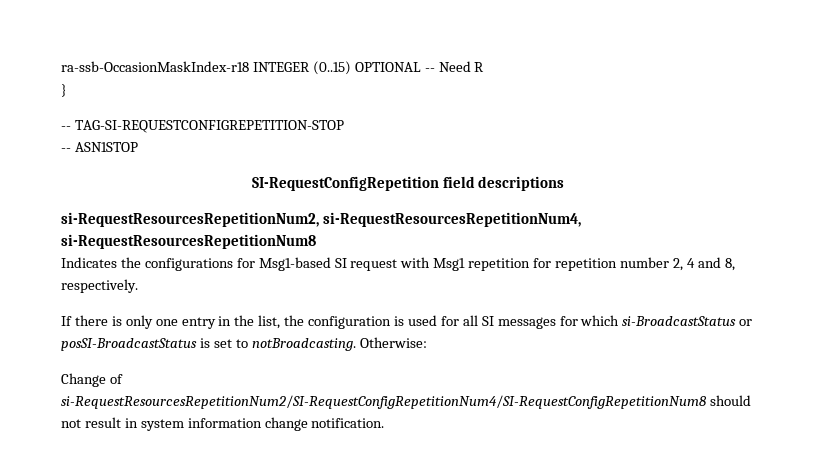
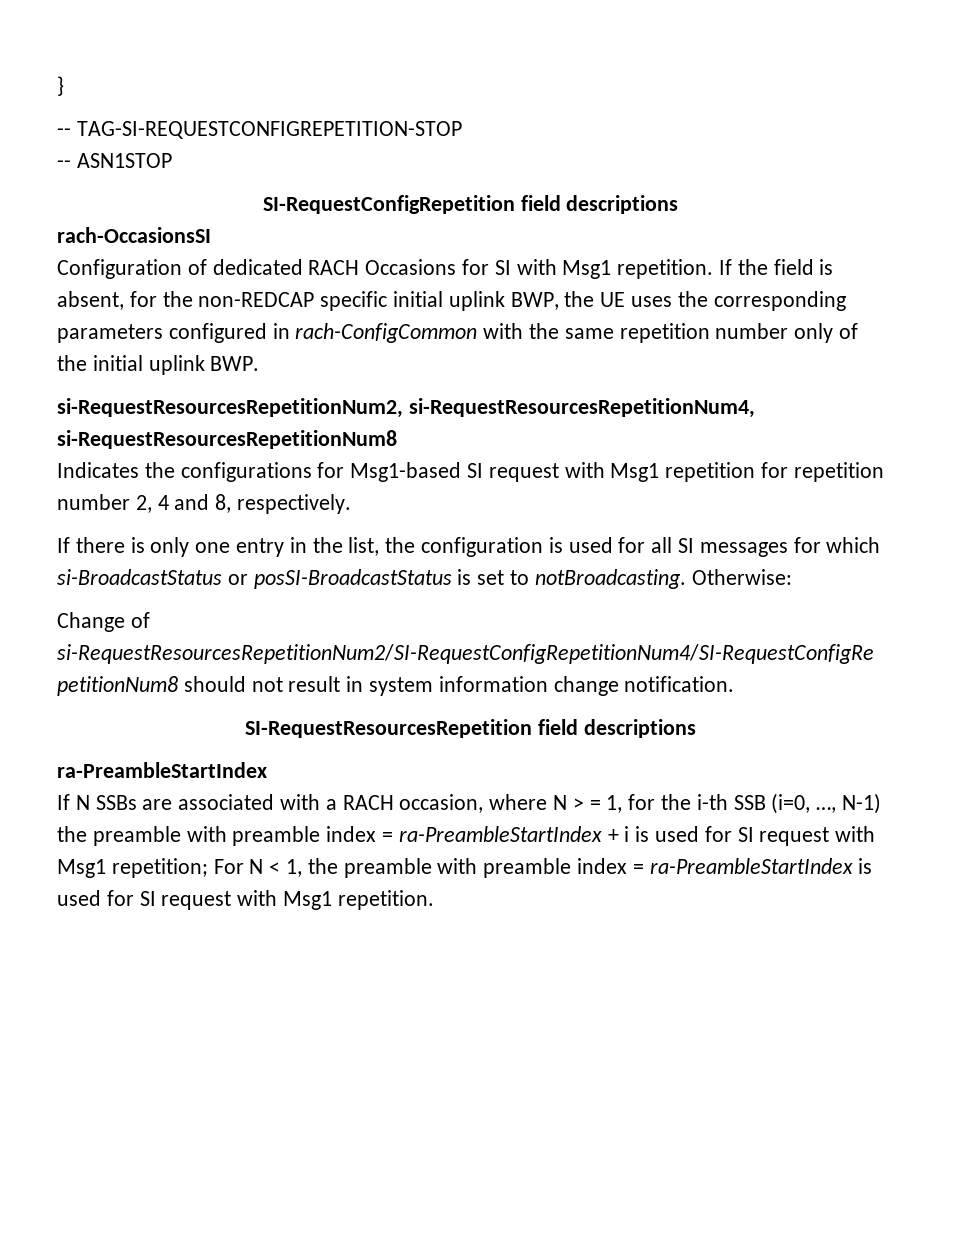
[61,61,485,75] ra-ssb-OccasionMaskIndex-r18 INTEGER (0..15) OPTIONAL -- Need R // -> (57, 86) none
(565, 183) none -> [57,227,211,243] [57,259,834,279] [57,291,846,311] [57,323,859,343] [57,355,260,375] // rach-OccasionsSI // Configuration of dedicated RACH Occasions for SI with Msg1 repetition. If the field is absent, for the non-REDCAP specific initial uplink BWP, the UE uses the corresponding parameters configured in rach-ConfigCommon with the same repetition number only of the initial uplink BWP.
(385, 423) none -> [245,719,696,738] [57,762,267,778] [57,793,882,814] [57,826,876,846] [57,858,873,878] [57,890,434,910] // SI-RequestResourcesRepetition field descriptions // ra-PreambleStartIndex // If N SSBs are associated with a RACH occasion, where N > = 1, for the i-th SSB (i=0, …, N-1) the preamble with preamble index = ra-PreambleStartIndex + i is used for SI request with Msg1 repetition; For N < 1, the preamble with preamble index = ra-PreambleStartIndex is used for SI request with Msg1 repetition.

